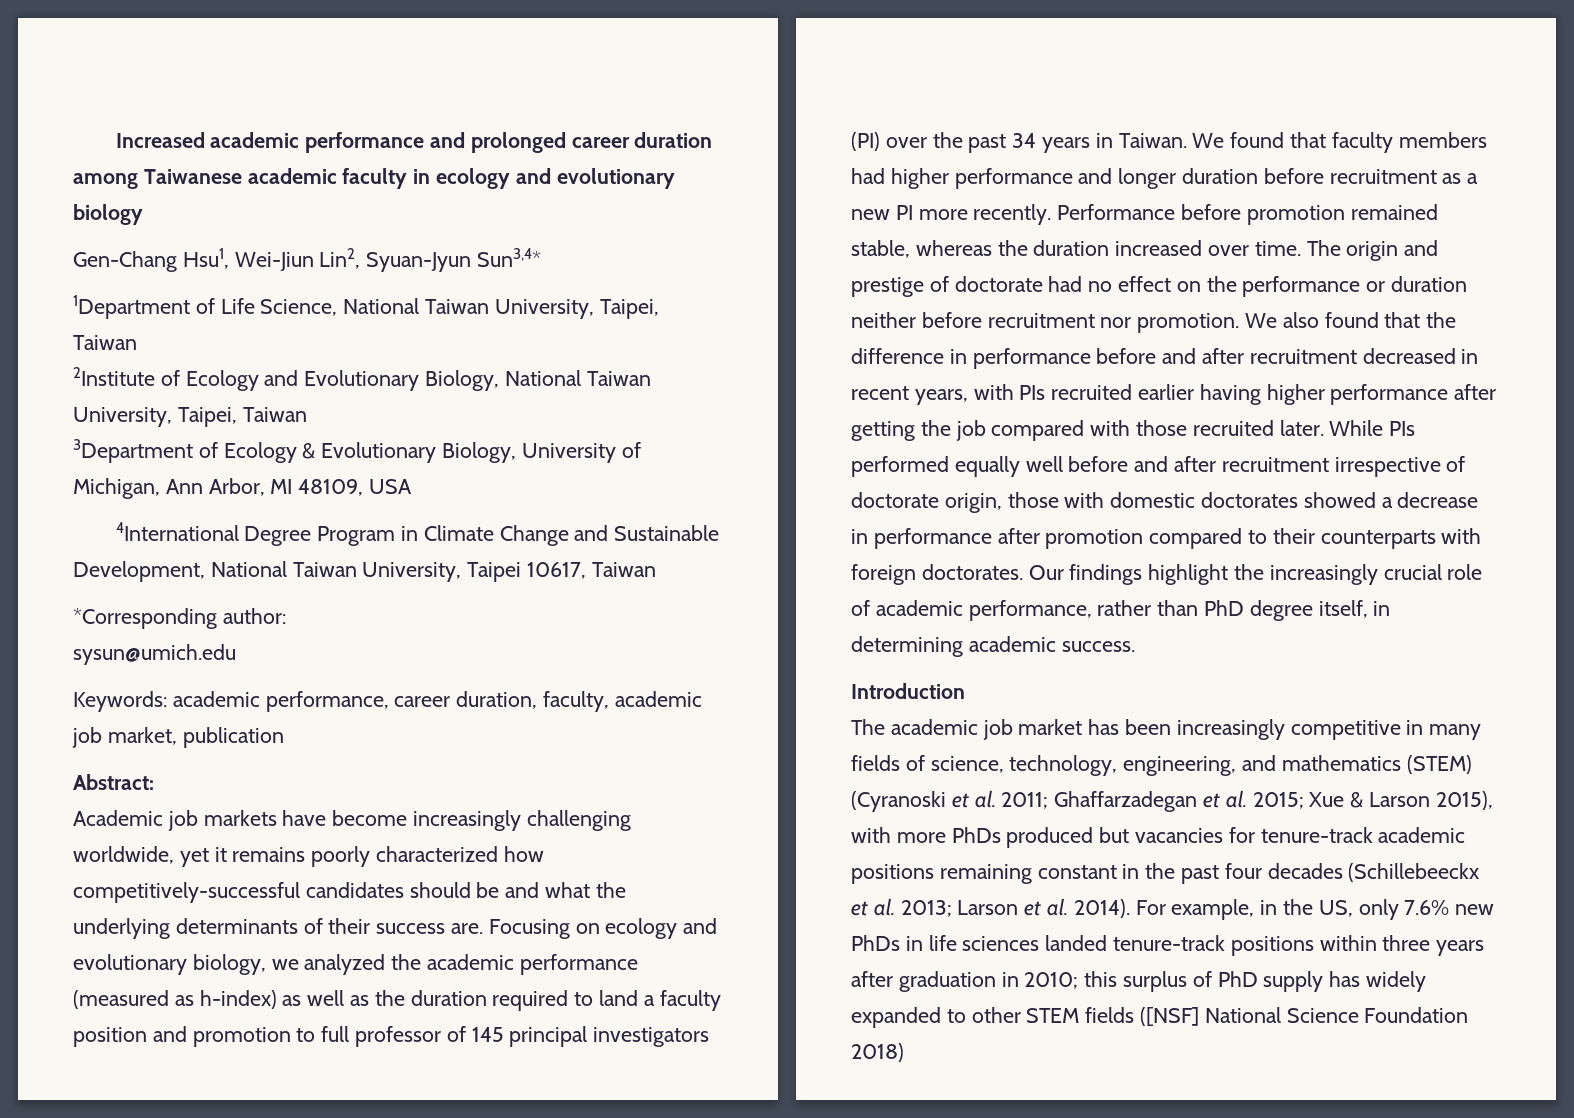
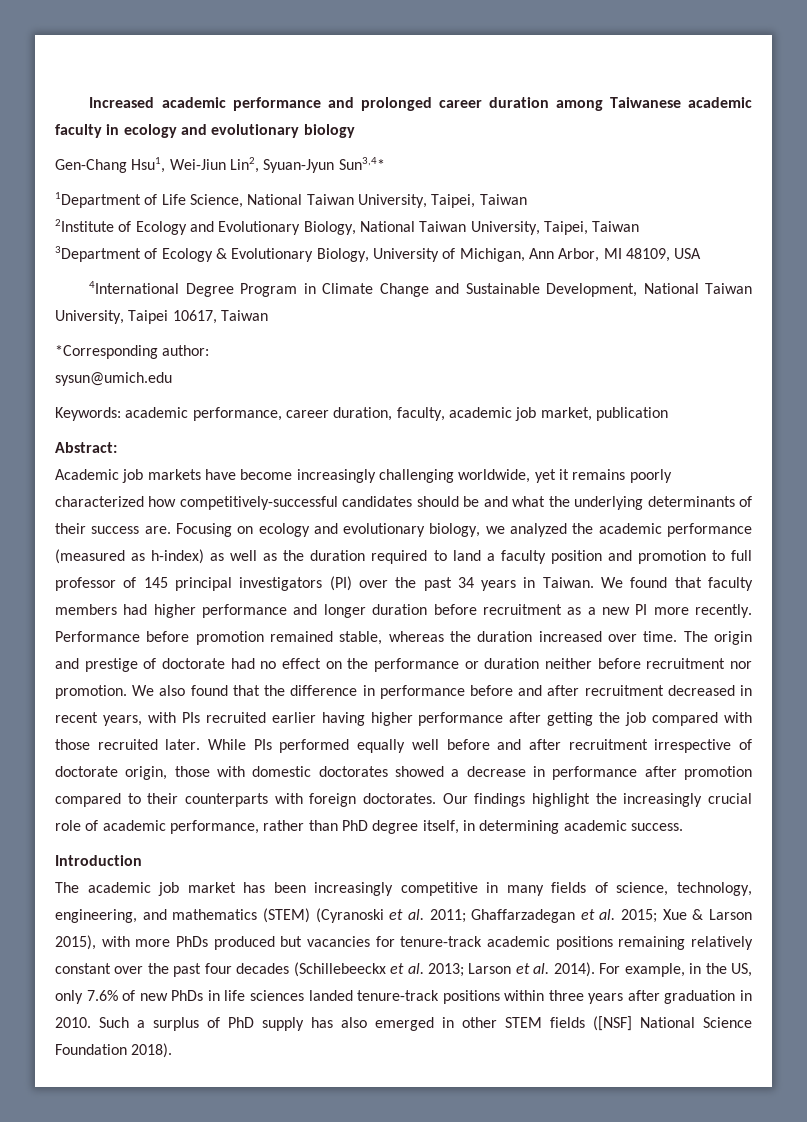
[1037,864,1140,879] constant in -> [691,936,753,950] [55,963,144,974] relatively constant over
(1450, 907) none -> [122,990,136,1001] of
[1024,971,1118,989] 2010; this -> [55,1017,145,1028] 2010. Such a
[1366,971,1427,992] [851,1007,966,1028] widely expanded to -> [341,1017,454,1031] also emerged in
[851,1043,904,1062] 2018) -> [131,1043,173,1058] 2018).

